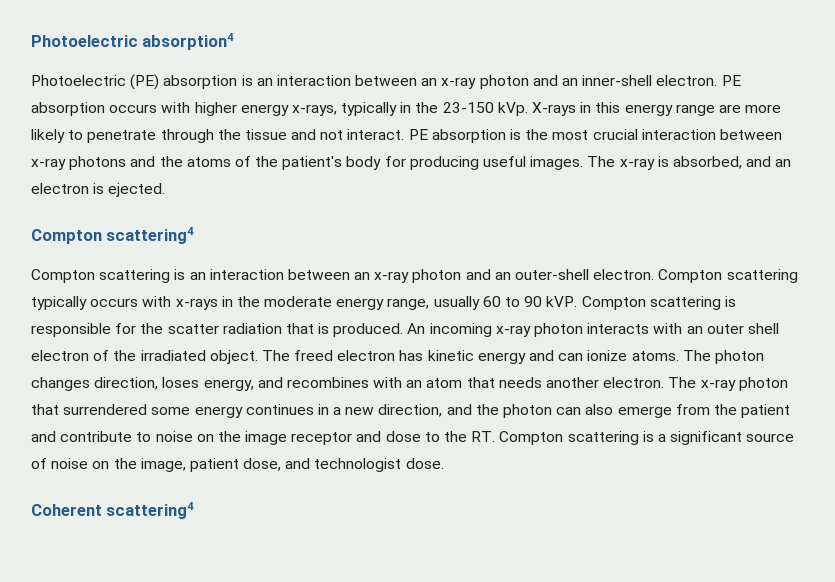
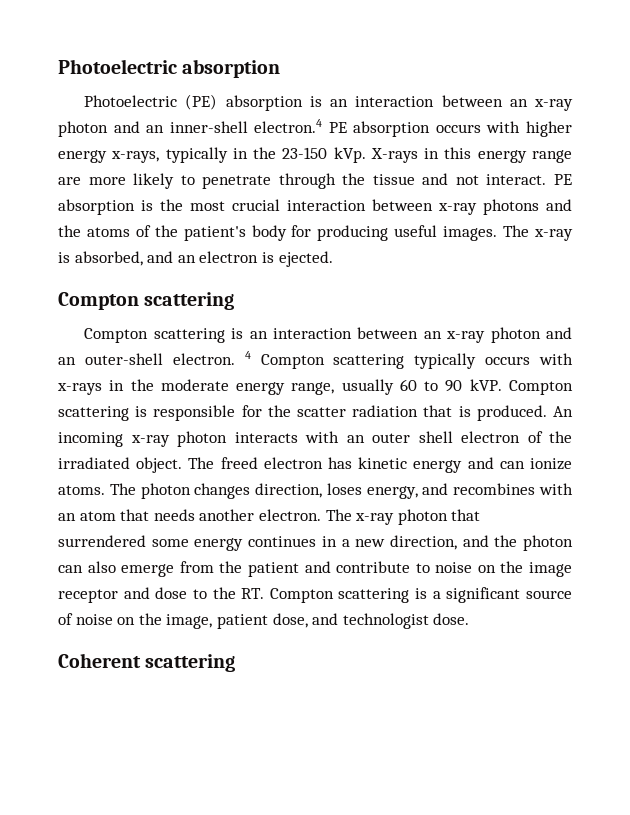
[31,33,235,50] Photoelectric absorption4 -> [58,59,281,78] Photoelectric absorption
[656,75,718,86] electron. -> [254,119,323,133] electron.4
[106,227,195,244] scattering4 -> [144,292,235,310] scattering
(655, 274) none -> [244,351,251,359] 4
[106,502,195,519] scattering4 -> [145,654,236,672] scattering

